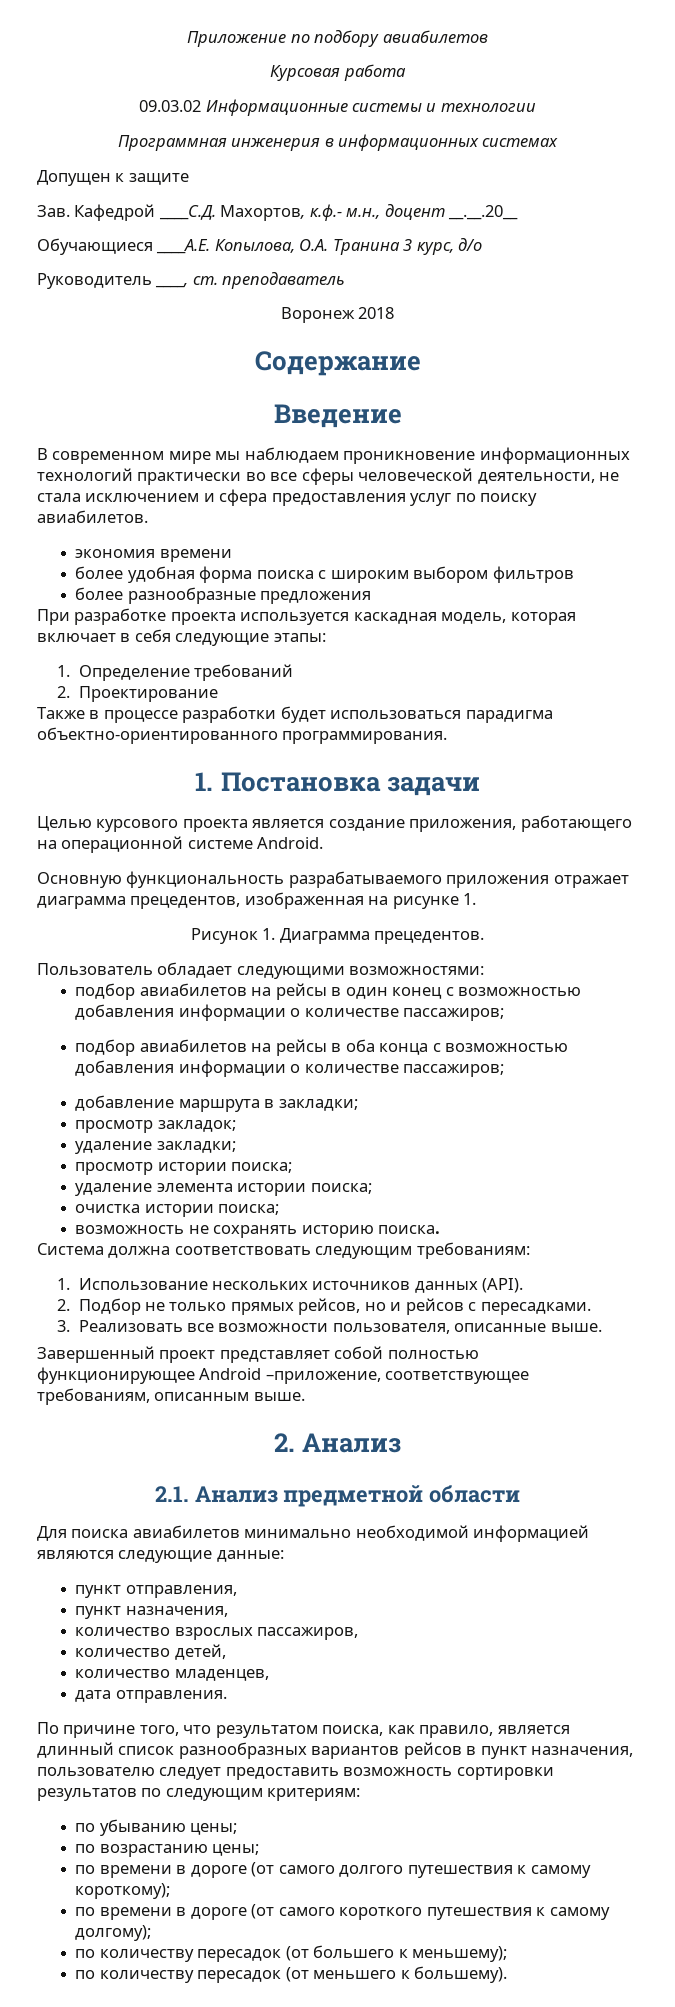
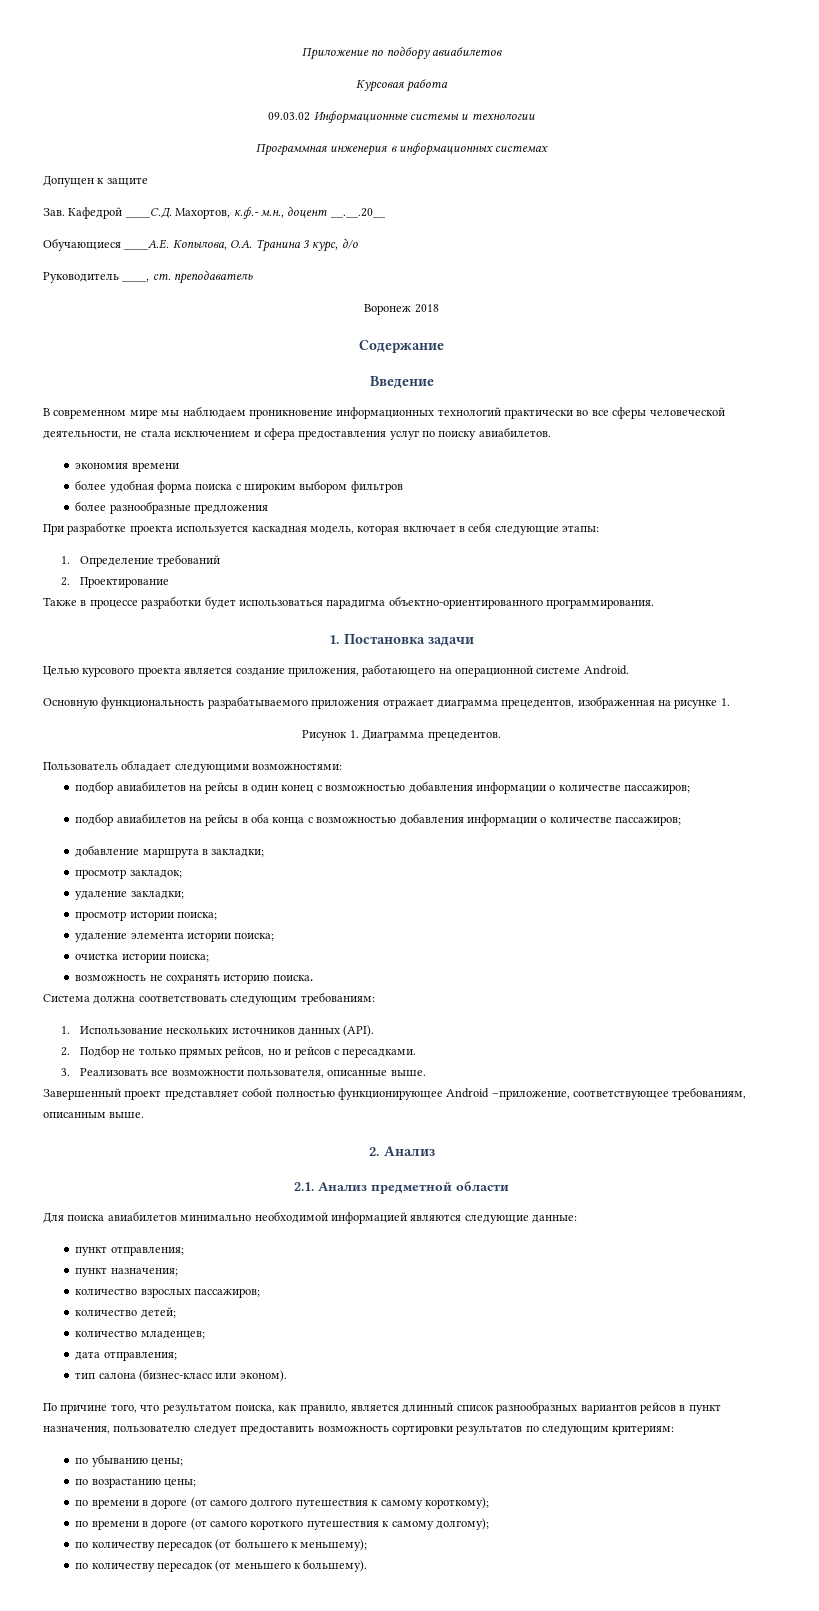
[125,1585,237,1598] [75,1606,228,1619] отправления, // пункт назначения, -> [110,1246,184,1256] [75,1267,178,1277] отправления; // пункт назначения;
[257,1627,359,1640] [75,1644,226,1660] [75,1669,269,1681] пассажиров, // количество детей, // количество младенцев, -> [193,1288,260,1298] [75,1307,176,1318] [75,1330,205,1339] пассажиров; // количество детей; // количество младенцев;
[115,1690,227,1703] отправления. -> [103,1351,177,1361] [75,1369,287,1382] отправления; // тип салона (бизнес-класс или эконом).

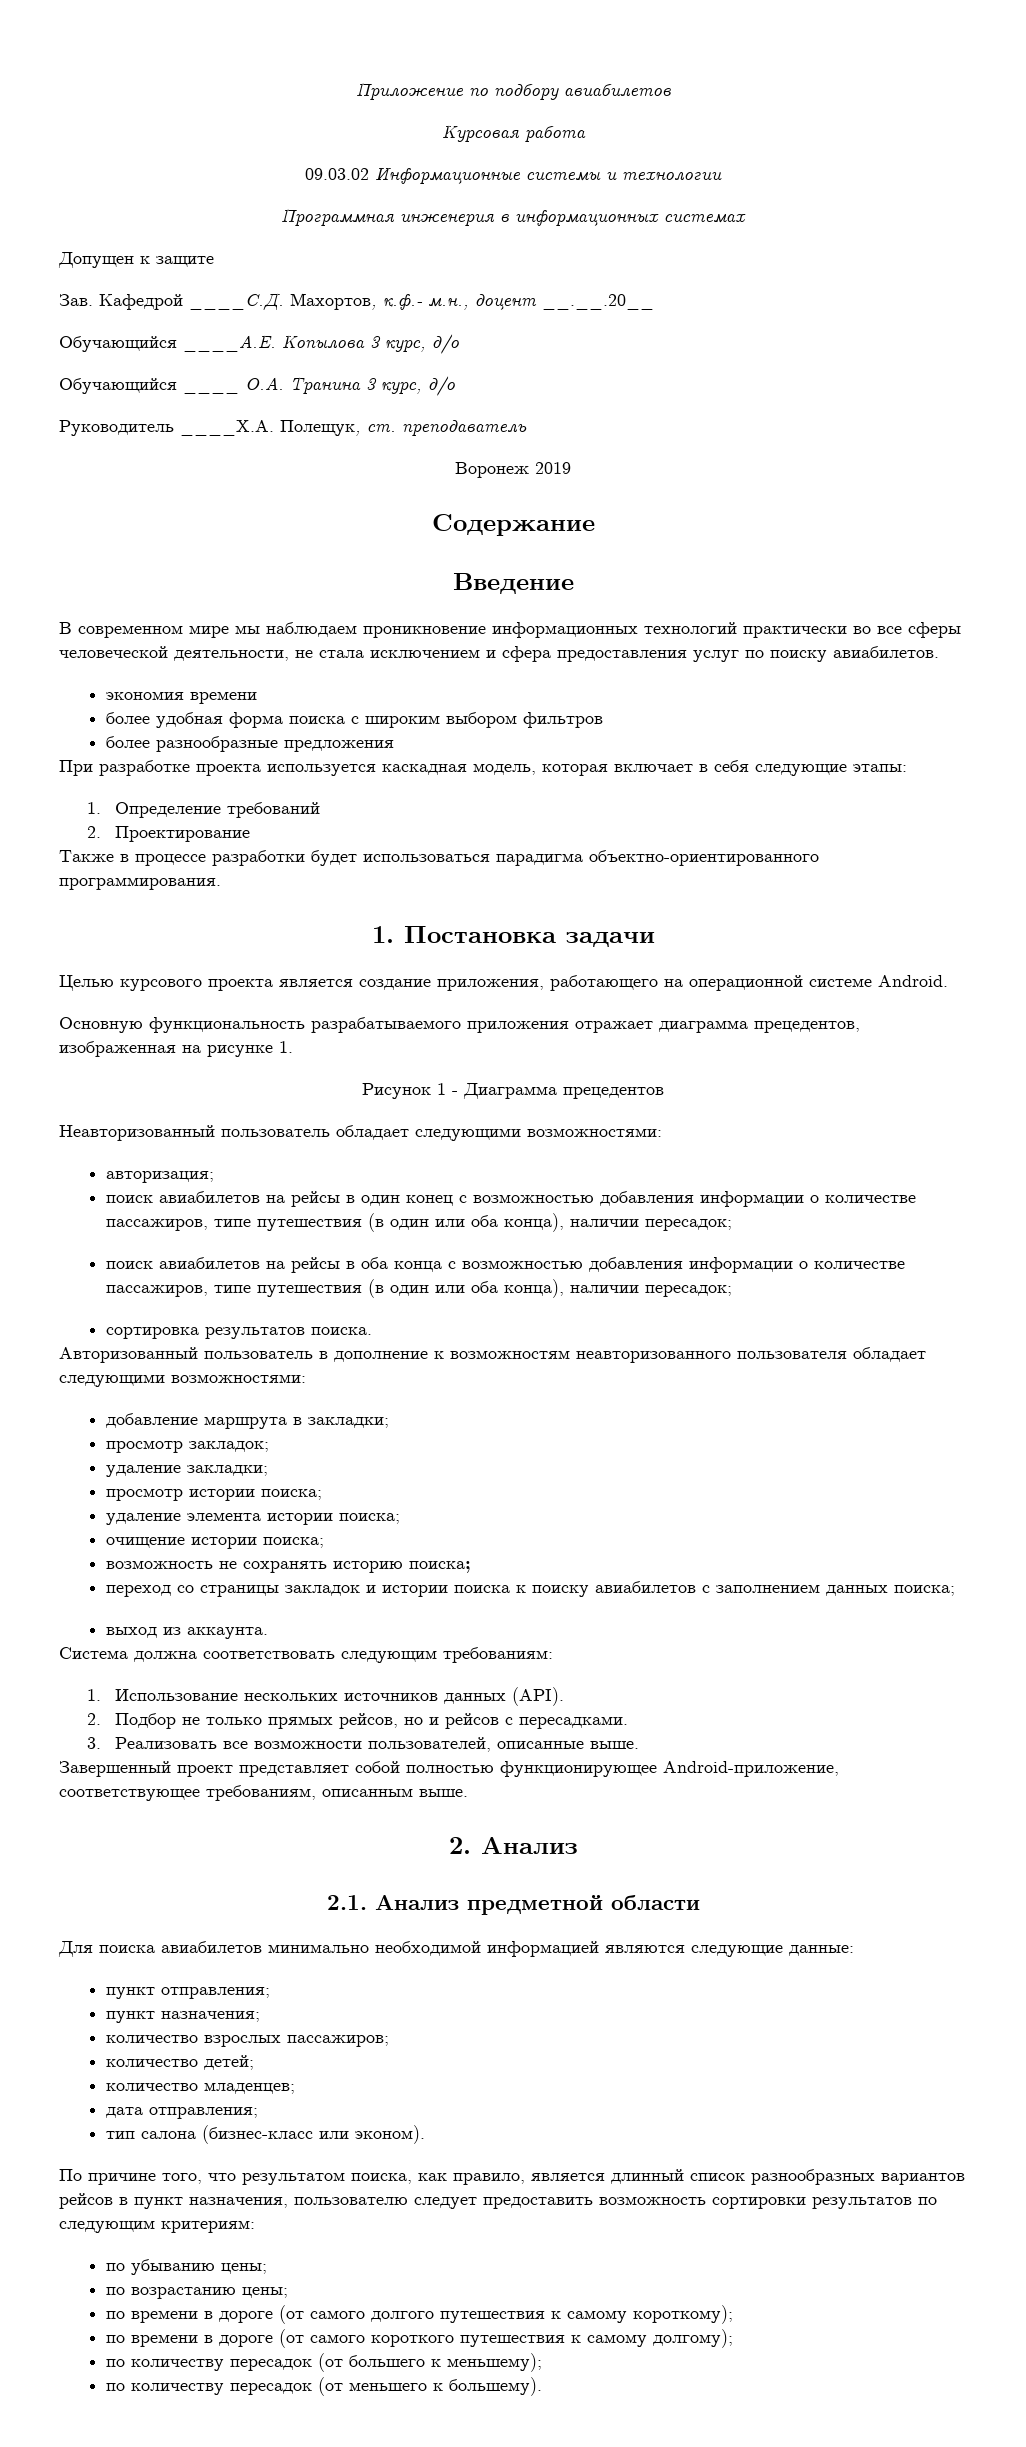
[43,238,227,251] Обучающиеся ____А.Е. Копылова, -> [59,334,459,354] [59,378,239,394] Обучающийся ____А.Е. Копылова 3 курс, д/о // Обучающийся ____
[122,278,150,282] ____, -> [180,420,361,436] ____Х.А. Полещук,
[414,304,439,313] 2018 -> [535,462,571,474] 2019
[349,729,501,741] [43,760,343,773] [75,781,114,794] 1. Диаграмма прецедентов. // Пользователь обладает следующими возможностями: // подбор -> [437,1083,664,1099] [59,1125,662,1141] [106,1171,215,1183] [106,1195,154,1203] 1 - Диаграмма прецедентов // Неавторизованный пользователь обладает следующими возможностями: // авторизация; // поиск
[624,784,691,794] [75,813,114,826] пассажиров; // подбор -> [106,1213,733,1232] [106,1261,154,1269] пассажиров, типе путешествия (в один или оба конца), наличии пересадок; // поиск
[615,816,682,826] пассажиров; -> [106,1279,733,1298] [106,1327,373,1339] [59,1347,926,1363] [59,1374,306,1387] пассажиров, типе путешествия (в один или оба конца), наличии пересадок; // сортировка результатов поиска. // Авторизованный пользователь в дополнение к возможностям неавторизованного пользователя обладает следующими возможностями:
[75,953,119,960] очистка -> [106,1537,186,1548] очищение
[272,975,313,981] поиска. -> [409,1561,472,1573] [106,1581,956,1597] [106,1627,269,1639] поиска; // переход со страницы закладок и истории поиска к поиску авиабилетов с заполнением данных поиска; // выход из аккаунта.
[247,1069,325,1078] пользователя, -> [367,1737,491,1752] пользователей,
[446,1088,570,1100] Android –приложение, -> [663,1761,839,1777] Android-приложение,

